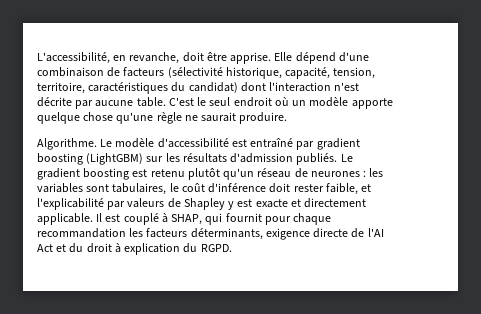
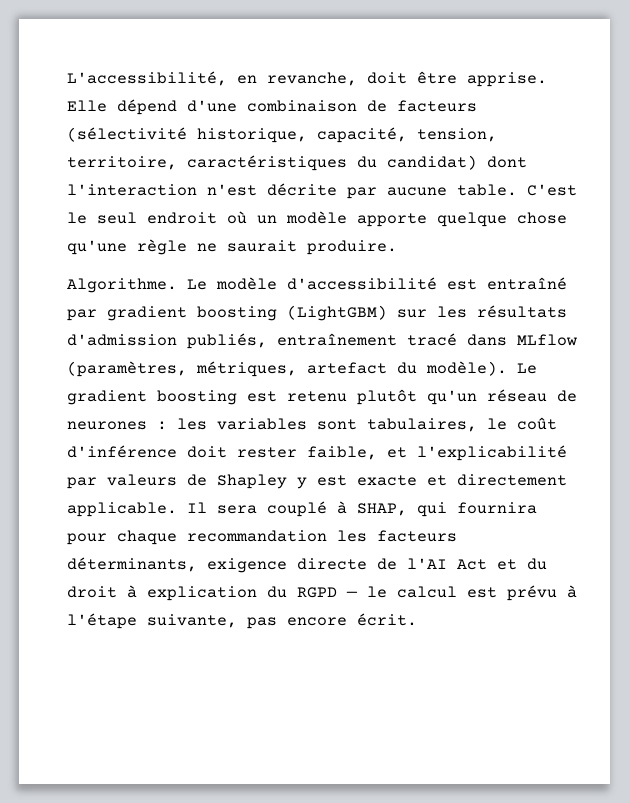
[296,153,338,165] publiés. -> [187,333,577,349] [67,361,507,377] publiés, entraînement tracé dans MLflow (paramètres, métriques, artefact du modèle).
[105,214,121,222] est -> [217,505,257,514] sera
[225,213,262,222] fournit -> [457,502,537,514] fournira
[200,244,232,252] RGPD. -> [297,585,577,601] [67,613,417,629] RGPD — le calcul est prévu à l'étape suivante, pas encore écrit.

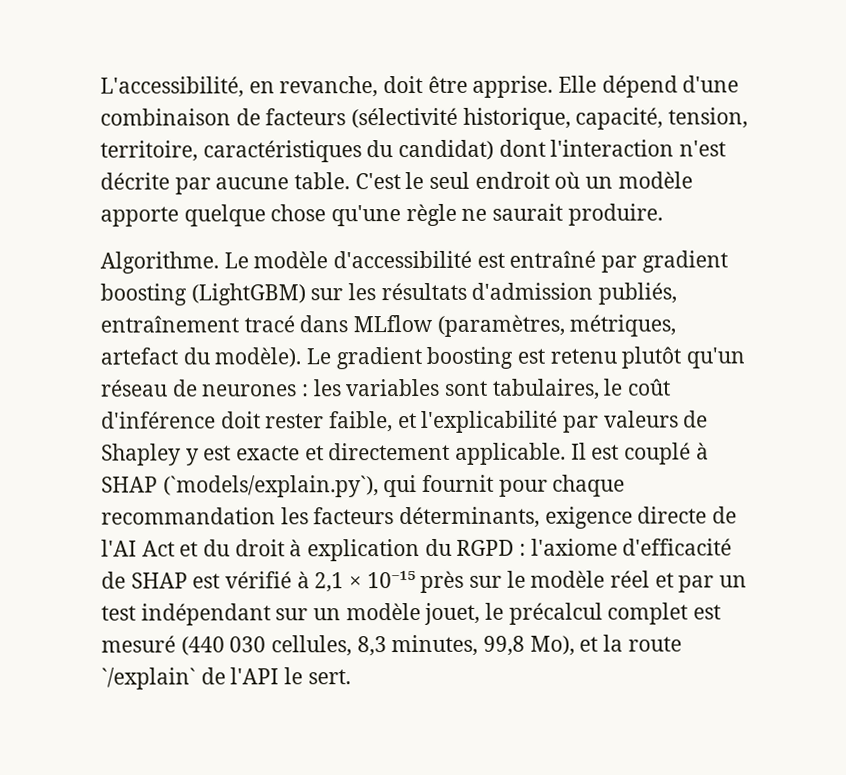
[217,505,257,514] sera -> [591,444,620,460] est
[357,502,537,517] SHAP, qui fournira -> [101,474,495,498] SHAP (`models/explain.py`), qui fournit
[346,585,577,601] [67,613,417,629] — le calcul est prévu à l'étape suivante, pas encore écrit. -> [519,538,733,556] [101,570,748,594] [101,602,722,626] [101,634,682,657] [101,667,351,690] : l'axiome d'efficacité de SHAP est vérifié à 2,1 × 10⁻¹⁵ près sur le modèle réel et par un test indépendant sur un modèle jouet, le précalcul complet est mesuré (440 030 cellules, 8,3 minutes, 99,8 Mo), et la route `/explain` de l'API le sert.

